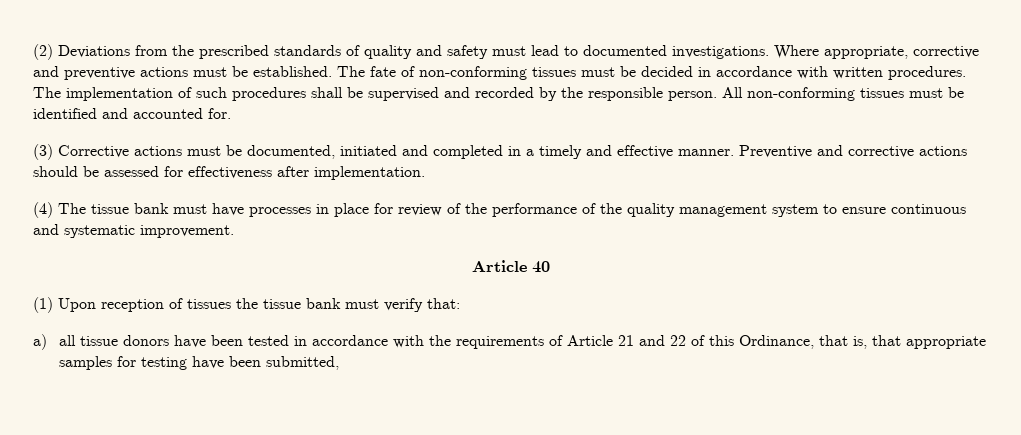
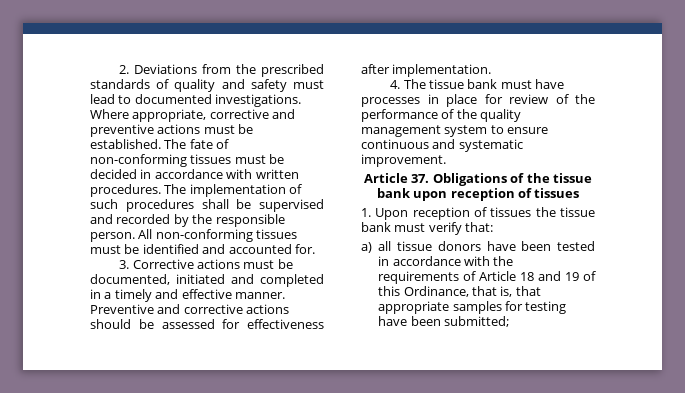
[33,44,53,60] (2) -> [119,65,130,74] 2.
[33,144,53,160] (3) -> [119,260,130,269] 3.
[33,202,53,218] (4) -> [390,80,401,89] 4.
[531,261,550,273] [33,297,53,313] 40 // (1) -> [411,173,592,186] [376,188,580,201] [361,208,371,217] 37. Obligations of the tissue bank upon reception of tissues // 1.
[617,335,686,346] 21 and 22 -> [520,271,580,281] 18 and 19
[265,356,339,370] submitted, -> [444,316,509,327] submitted;

